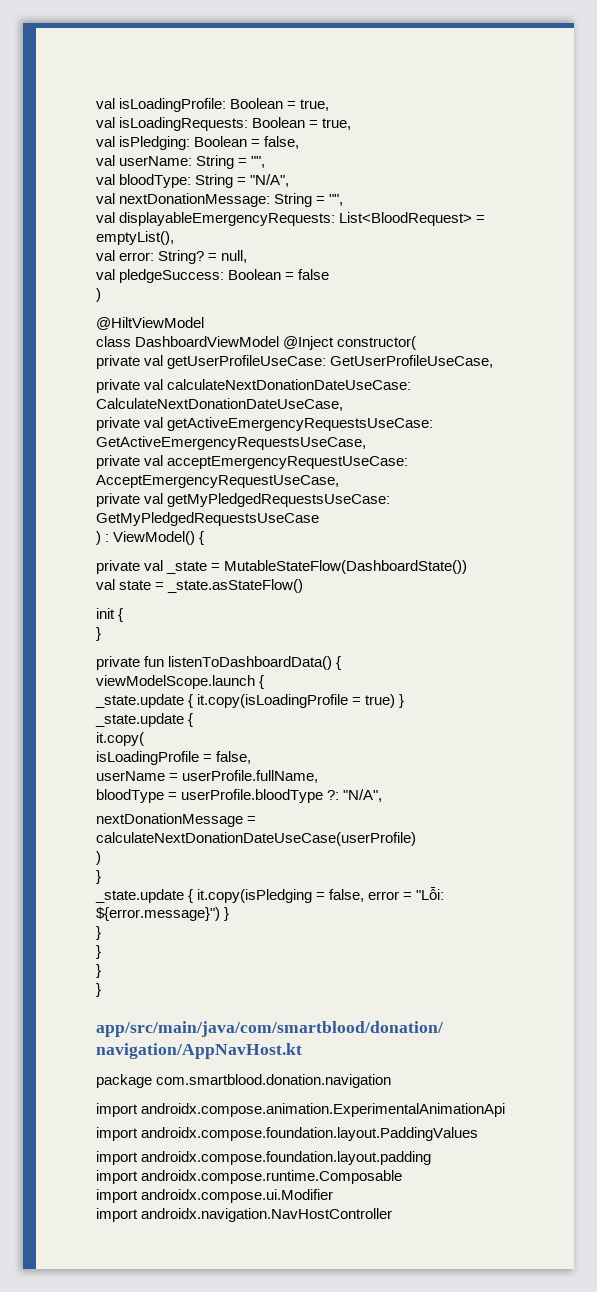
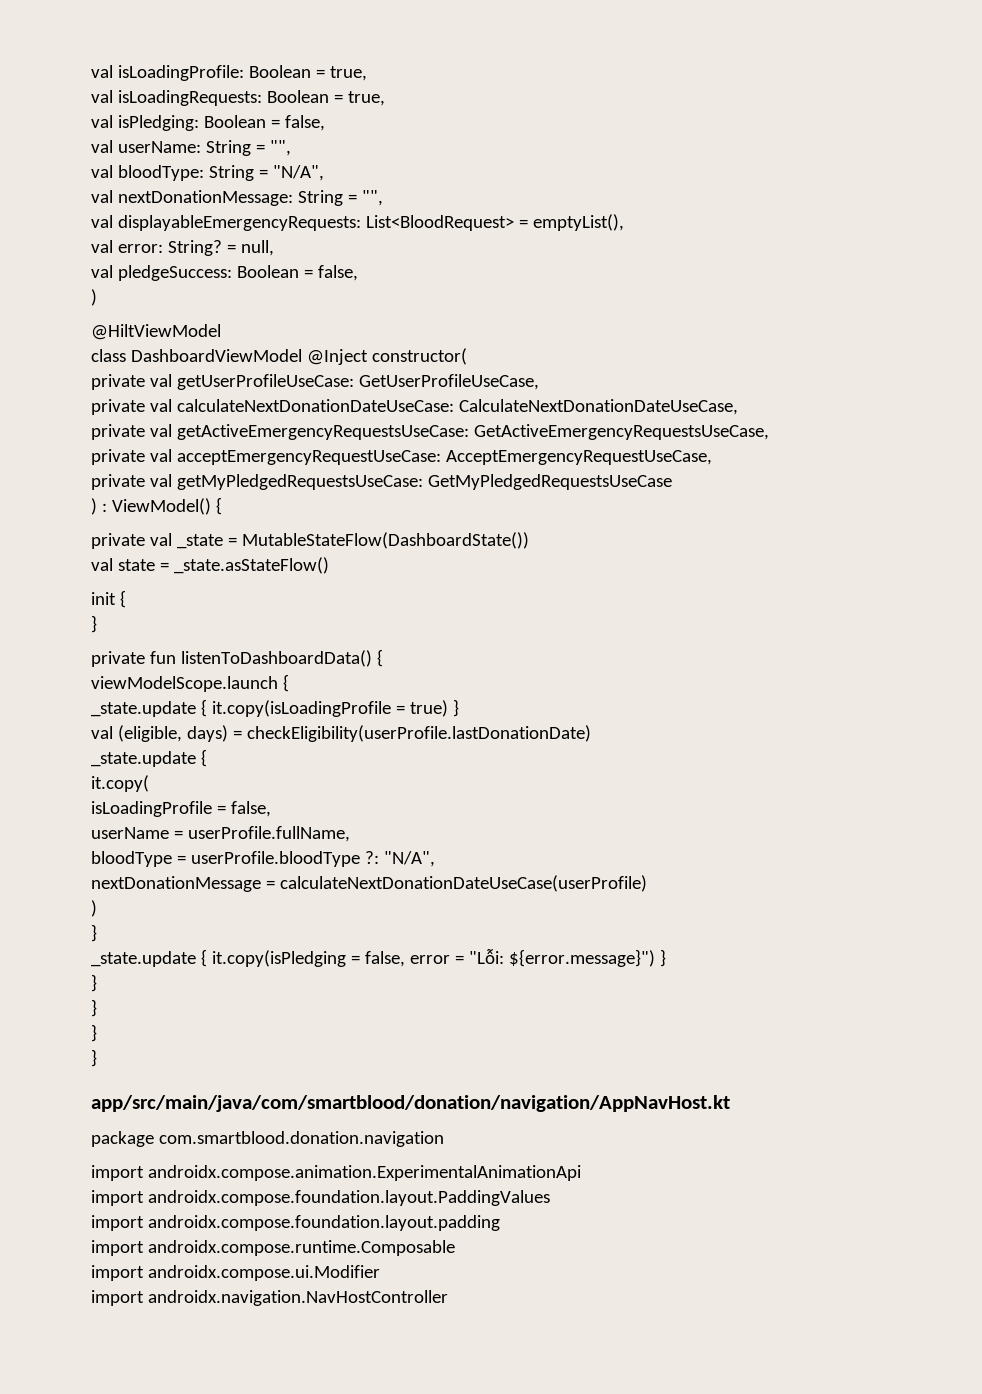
[298,269,330,280] false -> [317,265,358,281] false,
(405, 701) none -> [91,725,591,742] // val (eligible, days) = checkEligibility(userProfile.lastDonationDate)

